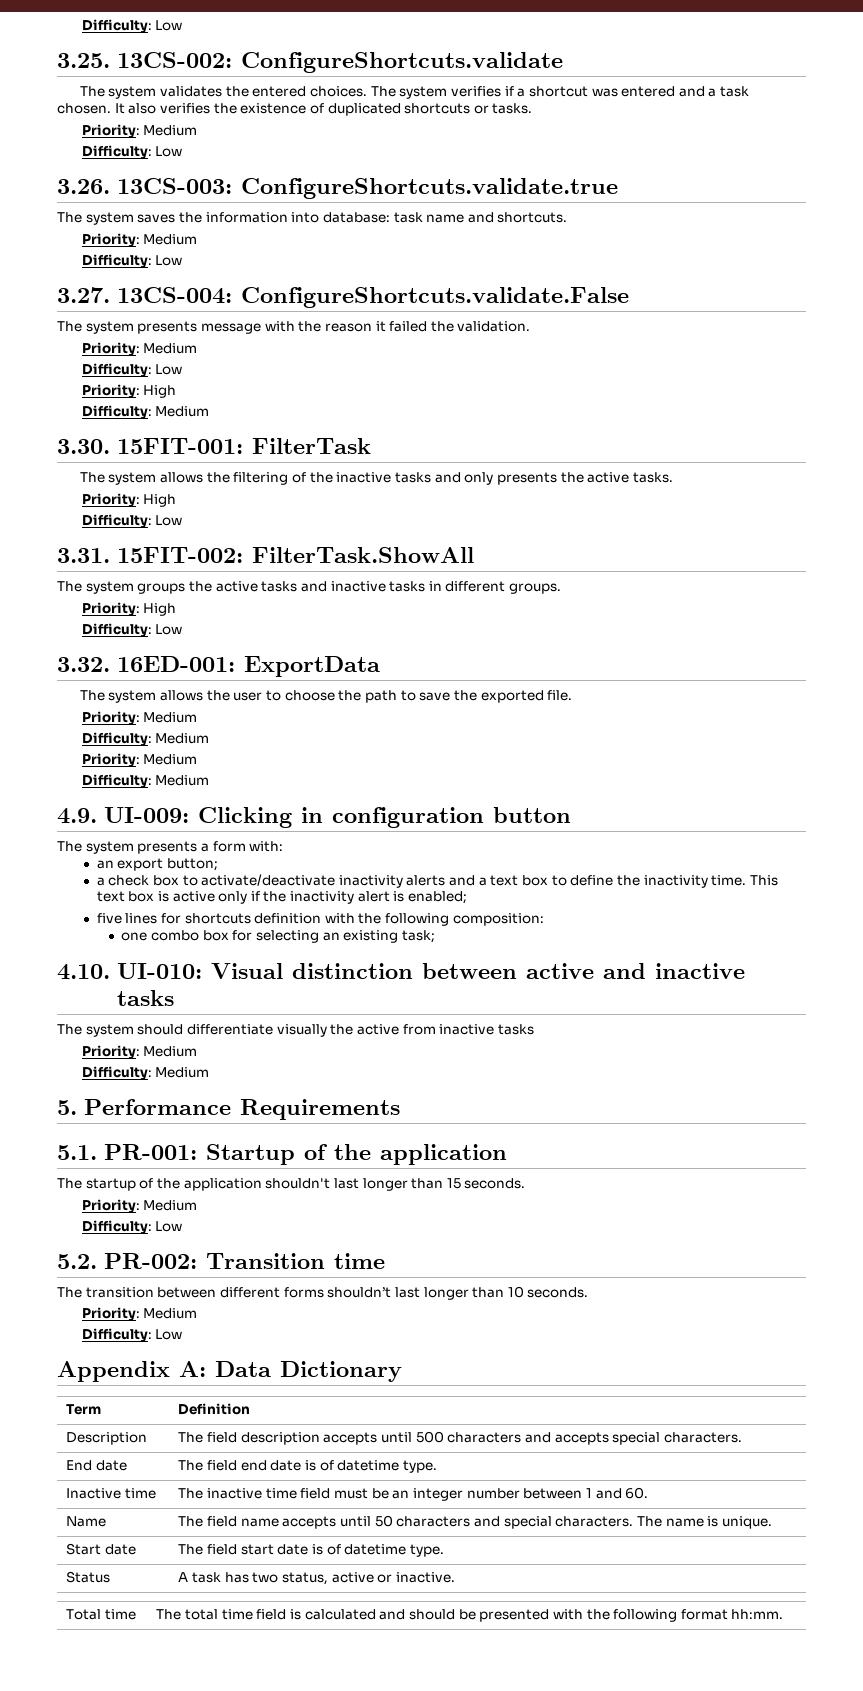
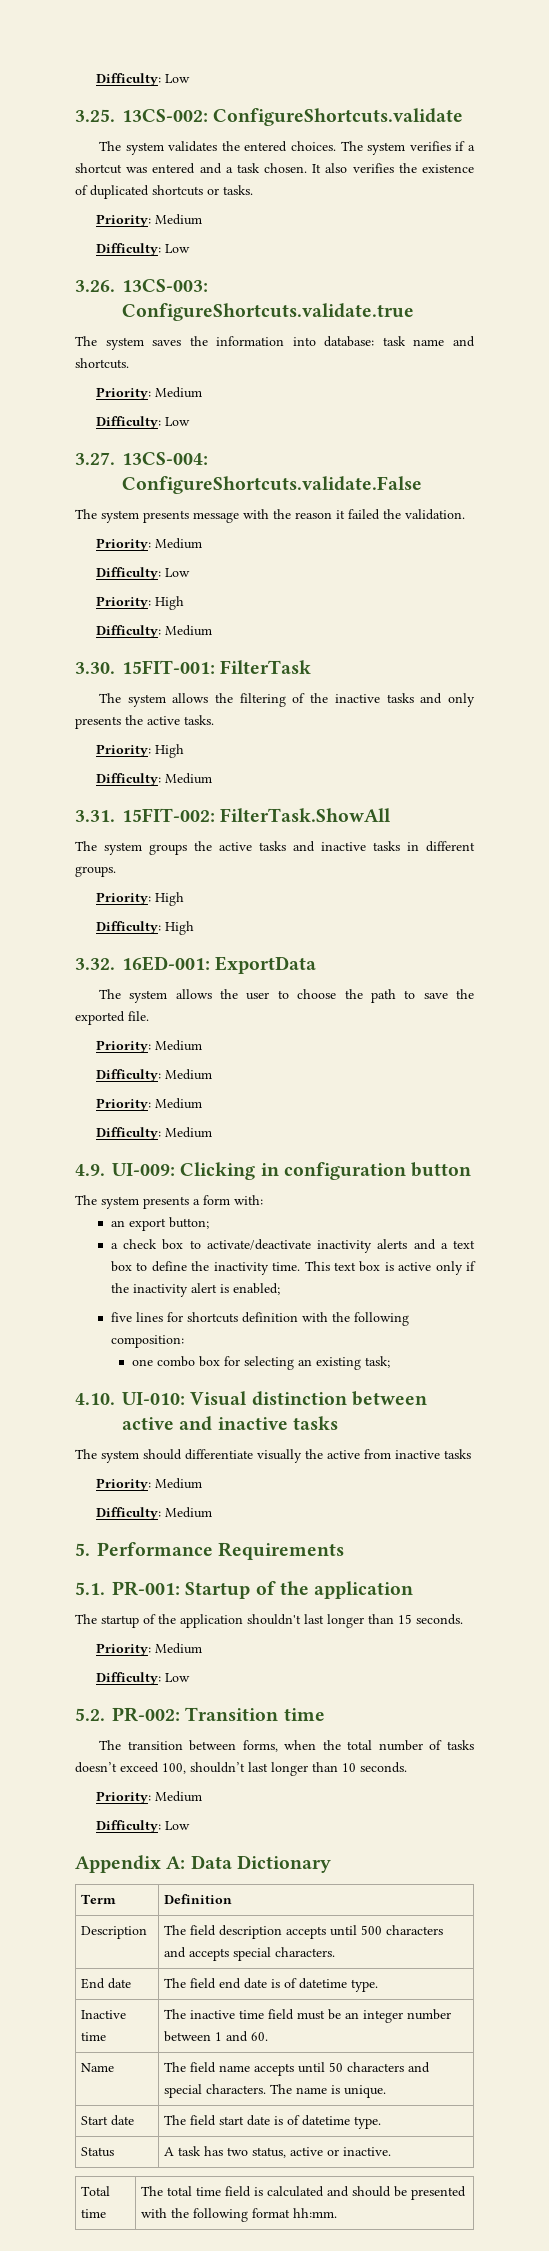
[155,515,183,526] Low -> [164,773,212,784] Medium
[155,624,183,635] Low -> [164,921,194,935] High
[219,1287,324,1298] different forms -> [242,1740,475,1752] [75,1762,186,1774] forms, when the total number of tasks doesn’t exceed 100,

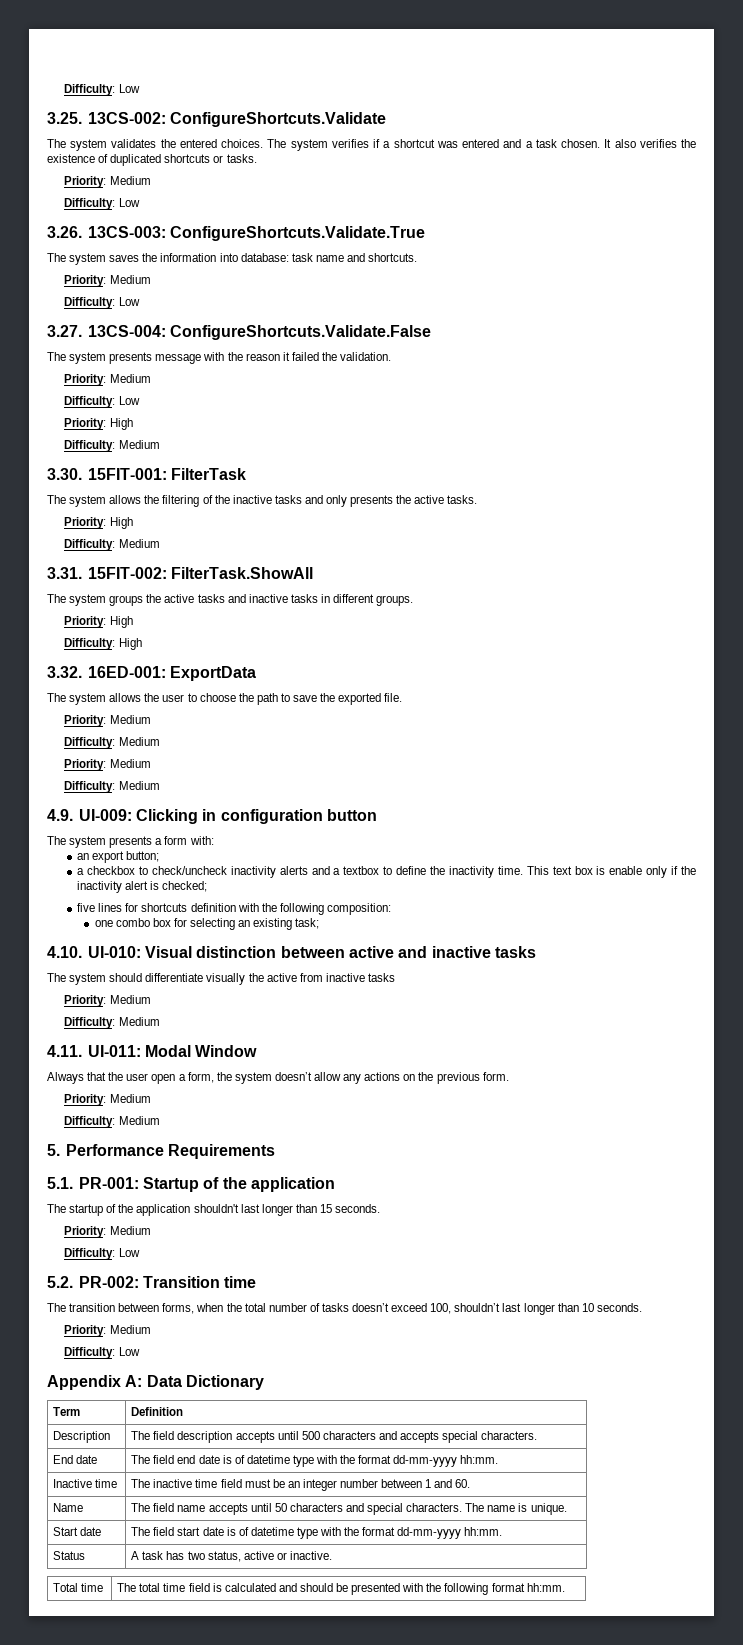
[213,108,464,126] ConfigureShortcuts.validate -> [170,112,387,127] ConfigureShortcuts.Validate
[122,303,414,321] ConfigureShortcuts.validate.true -> [170,226,426,241] ConfigureShortcuts.Validate.True
[122,476,422,494] ConfigureShortcuts.validate.False -> [170,325,432,340] ConfigureShortcuts.Validate.False
[123,1239,311,1250] check box to activate/deactivate -> [86,866,227,875] checkbox to check/uncheck
[453,1240,476,1249] [111,1261,133,1272] text box -> [343,866,380,875] textbox
[398,1262,432,1271] active -> [609,866,643,875] enable
[233,1283,281,1295] enabled; -> [162,881,208,892] checked;
(212, 1512) none -> [47,1045,258,1057] [47,1072,509,1084] [64,1094,151,1106] [64,1116,160,1128] // 4.11. UI-011: Modal Window // Always that the user open a form, the system doesn’t allow any actions on the previous form. // Priority: Medium // Difficulty: Medium
[351,1979,379,1992] type. -> [292,1455,499,1467] type with the format dd-mm-yyyy hh:mm.
[354,2116,382,2129] type. -> [296,1527,503,1539] type with the format dd-mm-yyyy hh:mm.

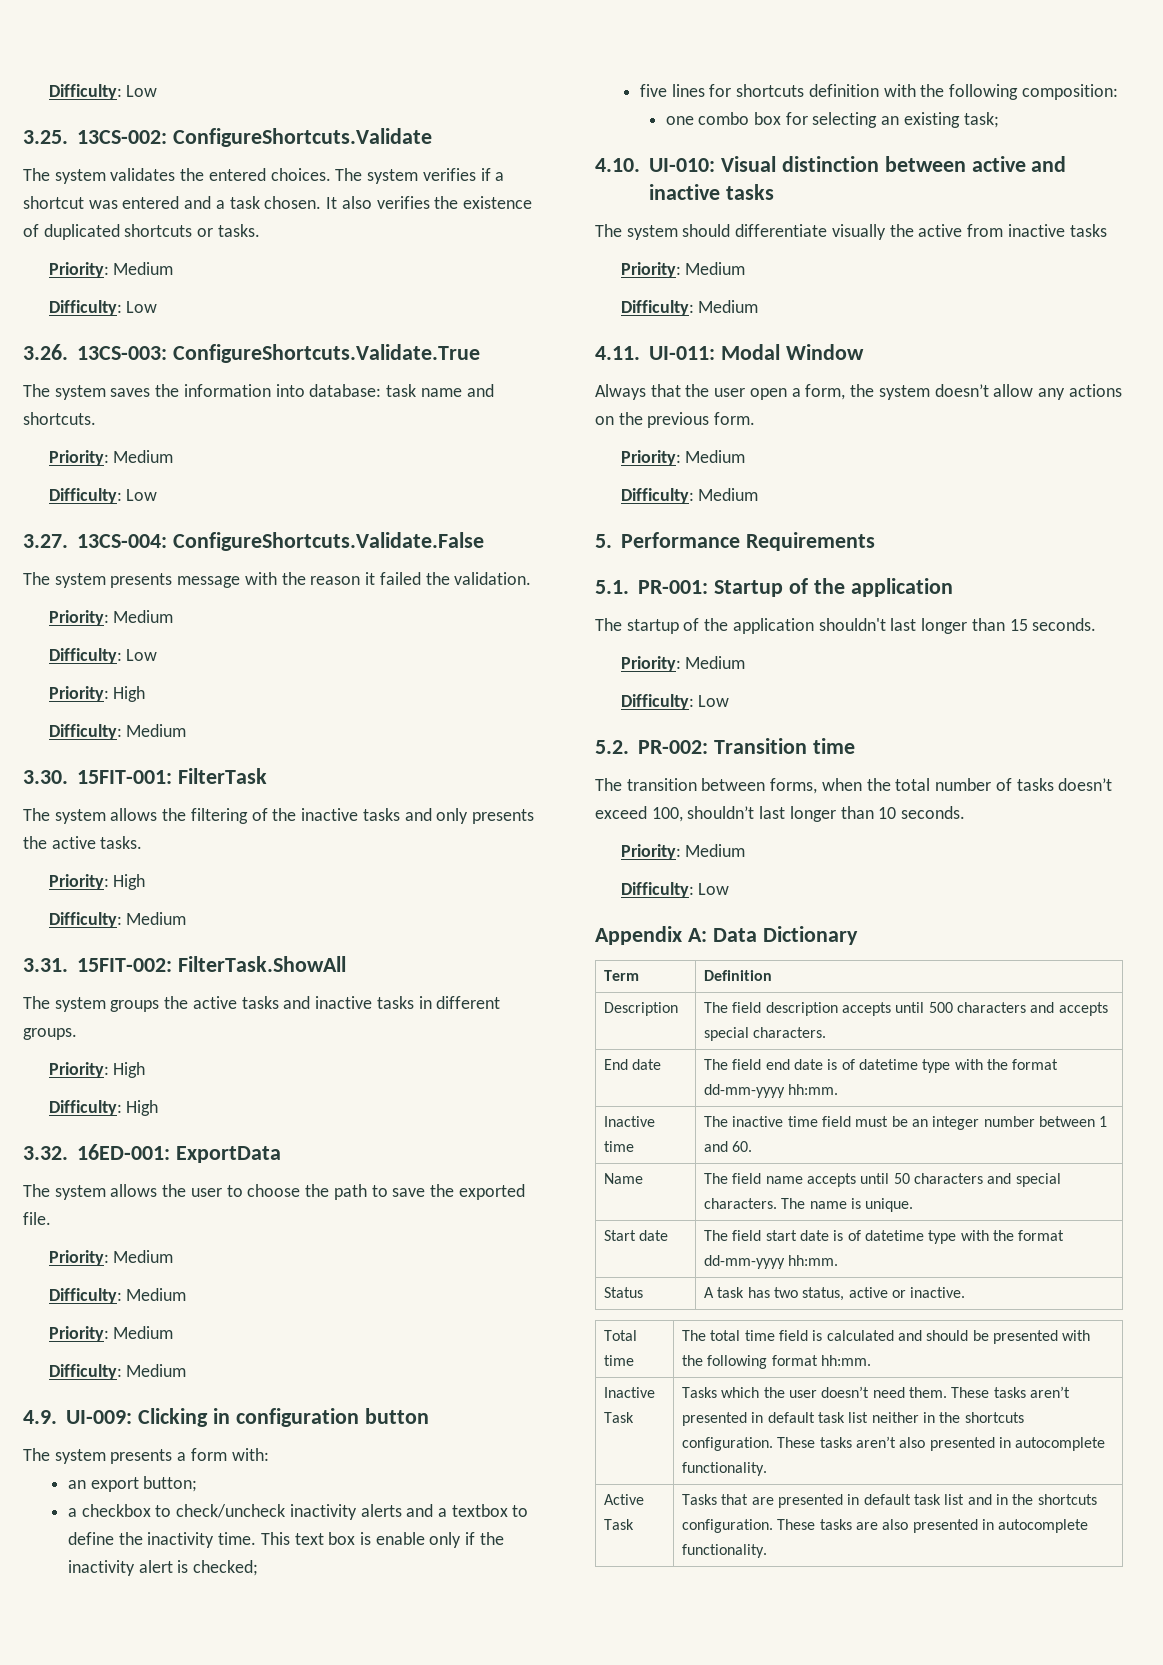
(565, 1587) none -> [604,1387,656,1398] [604,1412,635,1423] [682,1386,1070,1398] [682,1412,1024,1426] [682,1436,1106,1451] [682,1462,768,1476] [604,1494,645,1505] [604,1519,635,1530] [682,1494,1097,1508] [682,1519,1089,1533] [682,1544,768,1558] // Inactive Task | Tasks which the user doesn’t need them. These tasks aren’t presented in default task list neither in the shortcuts configuration. These tasks aren’t also presented in autocomplete functionality. // Active Task | Tasks that are presented in default task list and in the shortcuts configuration. These tasks are also presented in autocomplete functionality.

